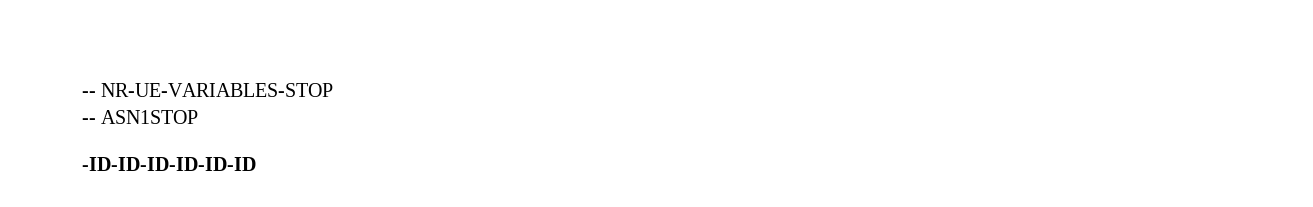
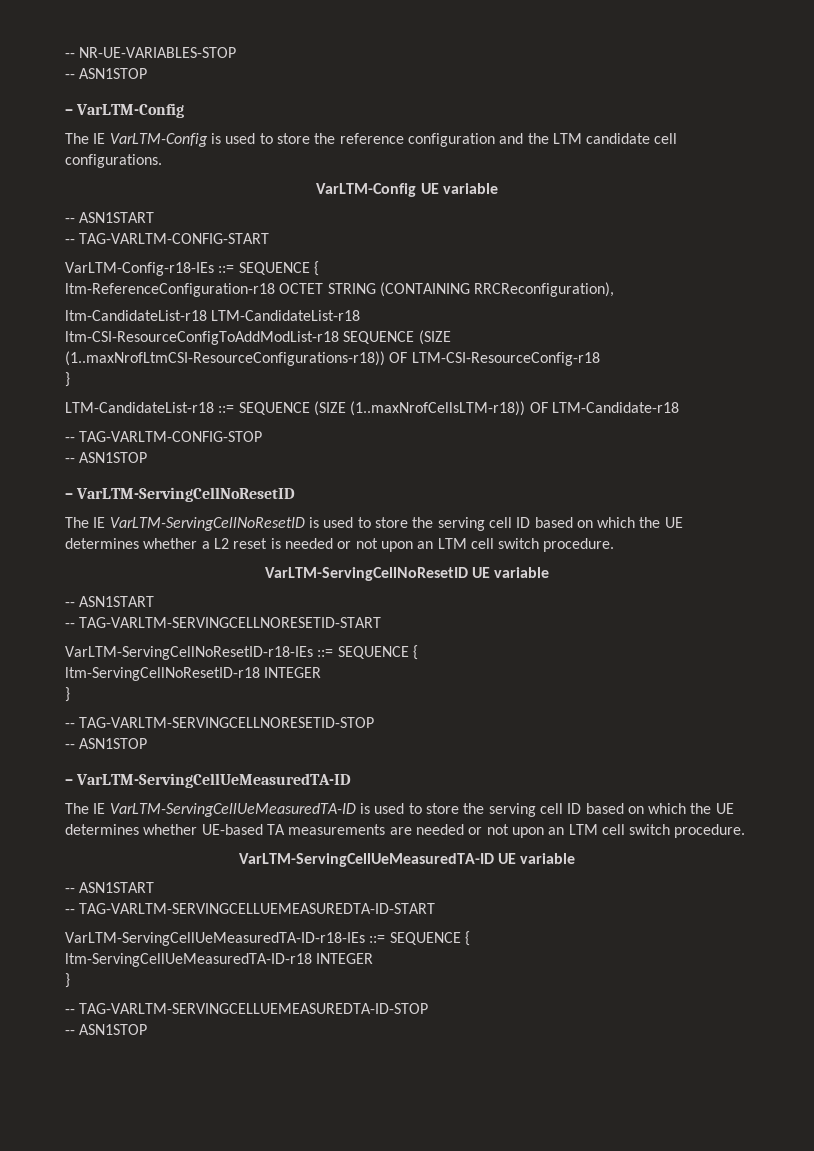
[82,157,256,171] -ID-ID-ID-ID-ID-ID -> [65,103,185,118] [65,133,678,147] [65,154,162,168] [316,183,498,197] [65,212,155,223] [65,233,270,244] [65,261,319,276] [65,282,615,297] [65,310,361,321] [65,330,451,345] [65,351,600,366] [65,372,70,387] [65,401,679,416] [65,431,263,442] [65,452,148,463] [65,487,296,502] [65,517,683,531] [65,538,615,552] [264,567,550,581] [65,596,155,607] [65,617,382,628] [65,645,418,660] [65,667,322,681] [65,687,70,702] [65,717,375,728] [65,738,148,749] [65,773,352,788] [65,803,734,817] [65,824,746,838] [238,853,576,867] [65,882,155,893] [65,903,436,914] [65,931,470,946] [65,953,374,967] [65,973,70,988] [65,1003,429,1014] [65,1024,148,1035] – VarLTM-Config // The IE VarLTM-Config is used to store the reference configuration and the LTM candidate cell configurations. // VarLTM-Config UE variable // -- ASN1START // -- TAG-VARLTM-CONFIG-START // VarLTM-Config-r18-IEs ::= SEQUENCE { // ltm-ReferenceConfiguration-r18 OCTET STRING (CONTAINING RRCReconfiguration), // ltm-CandidateList-r18 LTM-CandidateList-r18 // ltm-CSI-ResourceConfigToAddModList-r18 SEQUENCE (SIZE (1..maxNrofLtmCSI-ResourceConfigurations-r18)) OF LTM-CSI-ResourceConfig-r18 // } // LTM-CandidateList-r18 ::= SEQUENCE (SIZE (1..maxNrofCellsLTM-r18)) OF LTM-Candidate-r18 // -- TAG-VARLTM-CONFIG-STOP // -- ASN1STOP // – VarLTM-ServingCellNoResetID // The IE VarLTM-ServingCellNoResetID is used to store the serving cell ID based on which the UE determines whether a L2 reset is needed or not upon an LTM cell switch procedure. // VarLTM-ServingCellNoResetID UE variable // -- ASN1START // -- TAG-VARLTM-SERVINGCELLNORESETID-START // VarLTM-ServingCellNoResetID-r18-IEs ::= SEQUENCE { // ltm-ServingCellNoResetID-r18 INTEGER // } // -- TAG-VARLTM-SERVINGCELLNORESETID-STOP // -- ASN1STOP // – VarLTM-ServingCellUeMeasuredTA-ID // The IE VarLTM-ServingCellUeMeasuredTA-ID is used to store the serving cell ID based on which the UE determines whether UE-based TA measurements are needed or not upon an LTM cell switch procedure. // VarLTM-ServingCellUeMeasuredTA-ID UE variable // -- ASN1START // -- TAG-VARLTM-SERVINGCELLUEMEASUREDTA-ID-START // VarLTM-ServingCellUeMeasuredTA-ID-r18-IEs ::= SEQUENCE { // ltm-ServingCellUeMeasuredTA-ID-r18 INTEGER // } // -- TAG-VARLTM-SERVINGCELLUEMEASUREDTA-ID-STOP // -- ASN1STOP

